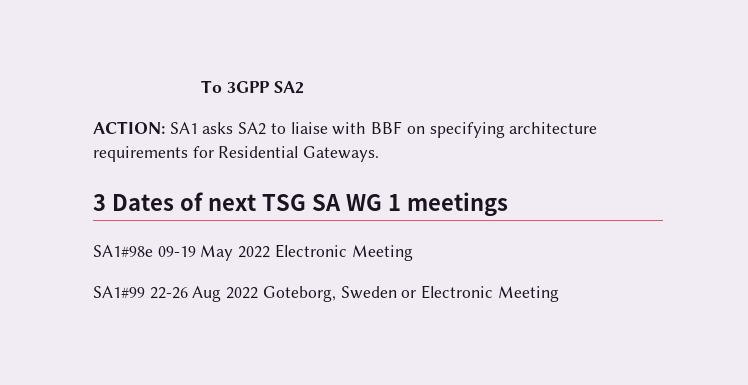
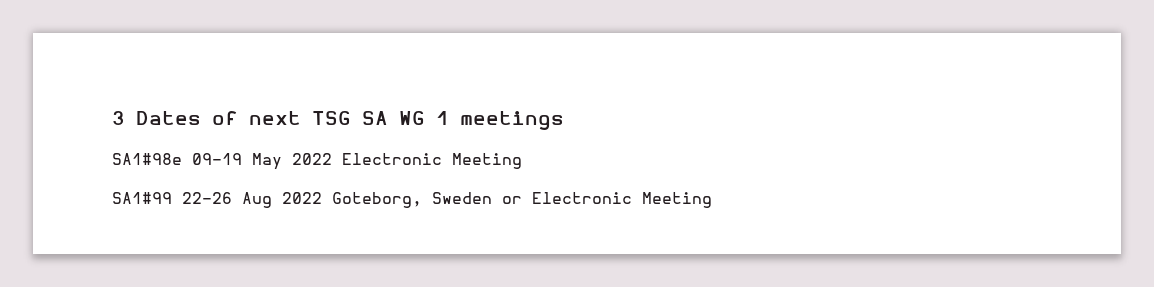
[201,80,304,94] [93,121,598,138] [93,146,380,162] To 3GPP SA2 // ACTION: SA1 asks SA2 to liaise with BBF on specifying architecture requirements for Residential Gateways. // -> (112, 118) none

